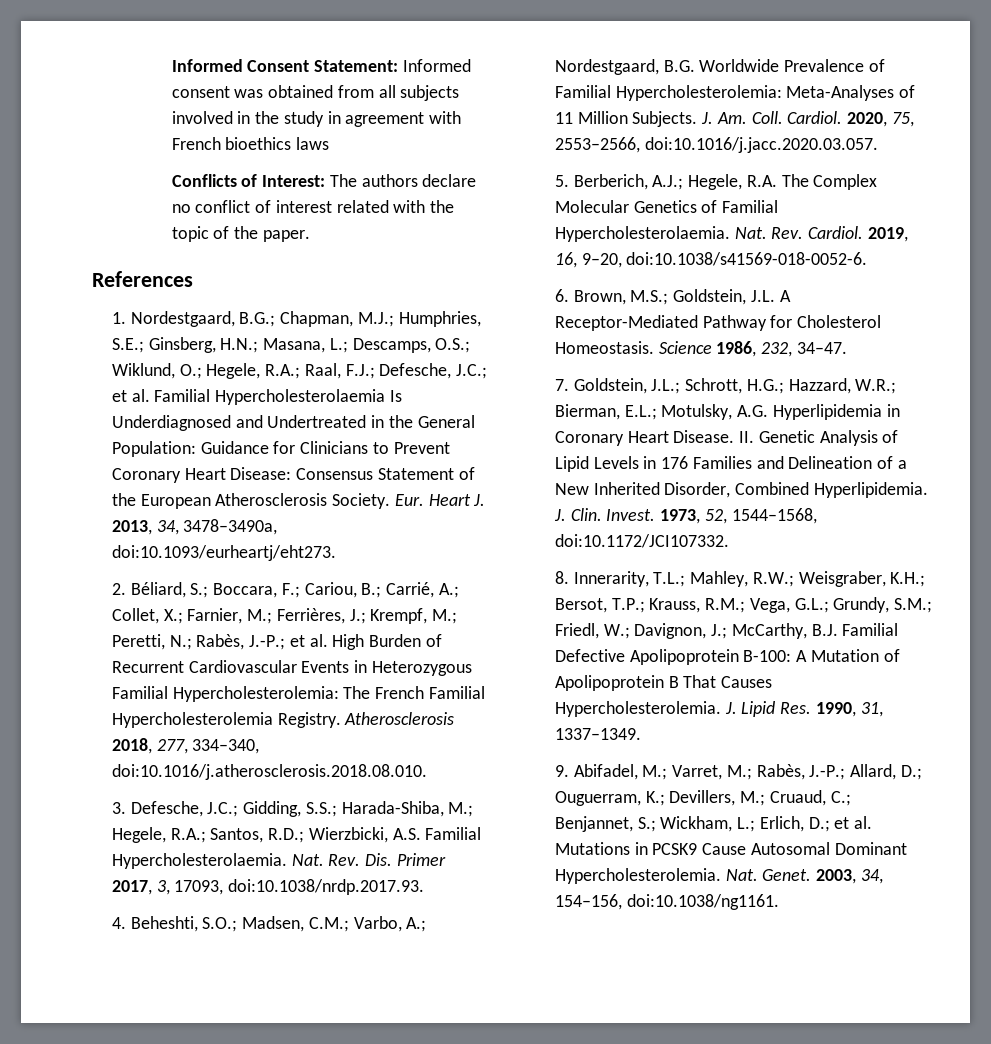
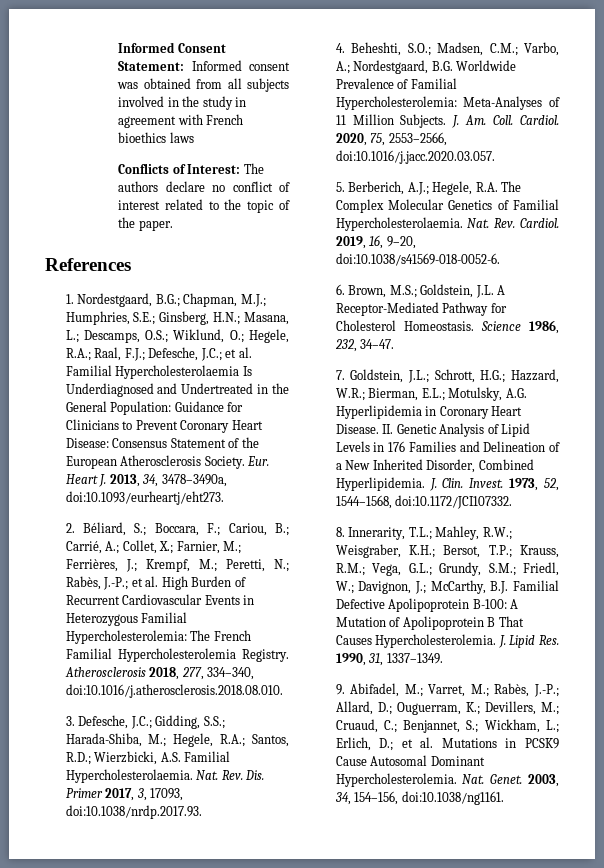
[393,200,426,213] with -> [208,201,219,210] to

